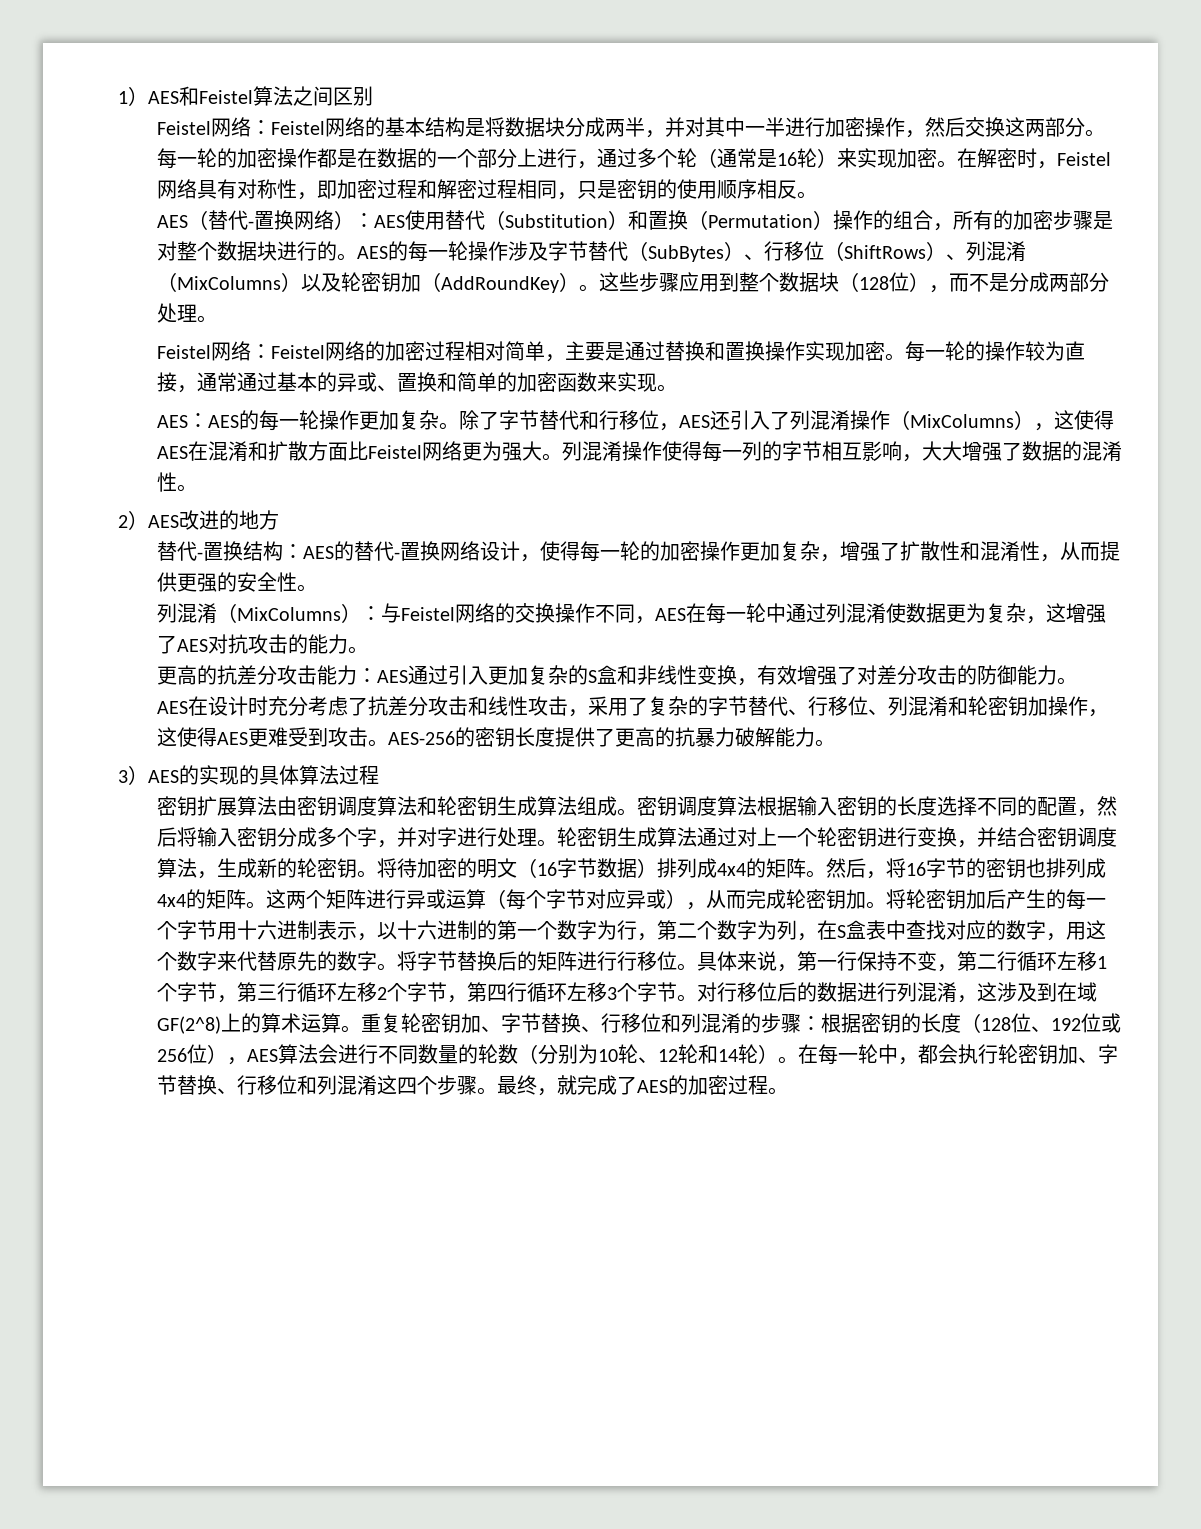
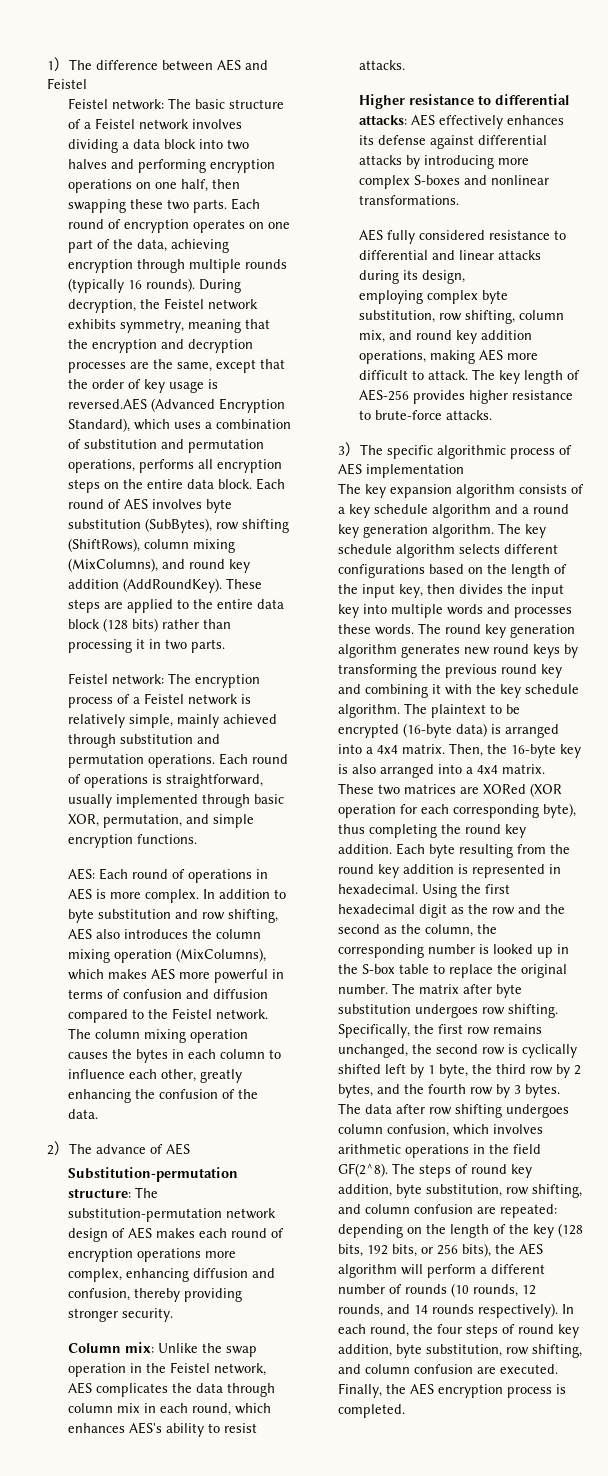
[147,86,373,106] [156,117,1105,138] [156,148,1111,169] [156,179,817,200] [156,210,1113,231] [156,241,1026,262] [156,272,1109,293] [156,303,217,323] [156,341,1085,362] [156,372,677,393] [156,410,1114,431] [156,441,1122,462] [156,472,197,492] [117,510,279,530] [156,541,1120,562] [156,572,317,592] [156,603,1106,624] [156,634,368,654] [156,665,1077,686] [156,696,1108,717] [156,727,835,747] [117,765,379,785] [156,796,1117,817] [156,827,1117,848] [156,858,1106,879] [156,889,1106,910] [156,920,1106,941] [156,951,1107,972] [156,982,1097,1003] [156,1013,1121,1034] [156,1044,1118,1065] [156,1075,788,1096] AES和Feistel算法之间区别 // Feistel网络：Feistel网络的基本结构是将数据块分成两半，并对其中一半进行加密操作，然后交换这两部分。每一轮的加密操作都是在数据的一个部分上进行，通过多个轮（通常是16轮）来实现加密。在解密时，Feistel网络具有对称性，即加密过程和解密过程相同，只是密钥的使用顺序相反。 // AES（替代-置换网络）：AES使用替代（Substitution）和置换（Permutation）操作的组合，所有的加密步骤是对整个数据块进行的。AES的每一轮操作涉及字节替代（SubBytes）、行移位（ShiftRows）、列混淆（MixColumns）以及轮密钥加（AddRoundKey）。这些步骤应用到整个数据块（128位），而不是分成两部分处理。 // Feistel网络：Feistel网络的加密过程相对简单，主要是通过替换和置换操作实现加密。每一轮的操作较为直接，通常通过基本的异或、置换和简单的加密函数来实现。 // AES：AES的每一轮操作更加复杂。除了字节替代和行移位，AES还引入了列混淆操作（MixColumns），这使得AES在混淆和扩散方面比Feistel网络更为强大。列混淆操作使得每一列的字节相互影响，大大增强了数据的混淆性。 // 2）AES改进的地方 // 替代-置换结构：AES的替代-置换网络设计，使得每一轮的加密操作更加复杂，增强了扩散性和混淆性，从而提供更强的安全性。 // 列混淆（MixColumns）：与Feistel网络的交换操作不同，AES在每一轮中通过列混淆使数据更为复杂，这增强了AES对抗攻击的能力。 // 更高的抗差分攻击能力：AES通过引入更加复杂的S盒和非线性变换，有效增强了对差分攻击的防御能力。 // AES在设计时充分考虑了抗差分攻击和线性攻击，采用了复杂的字节替代、行移位、列混淆和轮密钥加操作，这使得AES更难受到攻击。AES-256的密钥长度提供了更高的抗暴力破解能力。 // 3）AES的实现的具体算法过程 // 密钥扩展算法由密钥调度算法和轮密钥生成算法组成。密钥调度算法根据输入密钥的长度选择不同的配置，然后将输入密钥分成多个字，并对字进行处理。轮密钥生成算法通过对上一个轮密钥进行变换，并结合密钥调度算法，生成新的轮密钥。将待加密的明文（16字节数据）排列成4x4的矩阵。然后，将16字节的密钥也排列成4x4的矩阵。这两个矩阵进行异或运算（每个字节对应异或），从而完成轮密钥加。将轮密钥加后产生的每一个字节用十六进制表示，以十六进制的第一个数字为行，第二个数字为列，在S盒表中查找对应的数字，用这个数字来代替原先的数字。将字节替换后的矩阵进行行移位。具体来说，第一行保持不变，第二行循环左移1个字节，第三行循环左移2个字节，第四行循环左移3个字节。对行移位后的数据进行列混淆，这涉及到在域GF(2^8)上的算术运算。重复轮密钥加、字节替换、行移位和列混淆的步骤：根据密钥的长度（128位、192位或256位），AES算法会进行不同数量的轮数（分别为10轮、12轮和14轮）。在每一轮中，都会执行轮密钥加、字节替换、行移位和列混淆这四个步骤。最终，就完成了AES的加密过程。 -> [68,59,268,71] [46,78,87,89] [68,98,285,110] [68,118,243,130] [68,139,250,153] [68,159,276,173] [68,179,241,193] [68,198,261,213] [68,219,291,233] [68,239,230,253] [68,259,288,273] [68,278,242,293] [68,298,259,313] [68,319,271,333] [68,339,254,353] [68,359,286,373] [68,379,219,393] [68,398,286,413] [68,418,292,432] [68,439,265,453] [68,459,283,473] [68,478,286,493] [68,498,233,513] [68,518,290,533] [68,538,236,553] [68,558,251,573] [68,578,263,593] [68,599,285,613] [68,618,232,632] [68,639,226,653] [68,673,261,688] [68,693,252,708] [68,714,278,728] [68,734,221,748] [68,753,289,768] [68,774,264,788] [68,794,285,808] [68,814,255,828] [68,834,198,848] [68,868,269,883] [68,888,287,903] [68,909,279,923] [68,928,262,940] [68,948,267,963] [68,968,285,983] [68,989,269,999] [68,1008,269,1023] [68,1028,249,1043] [68,1049,282,1063] [68,1069,243,1083] [68,1089,259,1103] [68,1109,99,1119] [46,1141,190,1155] [68,1167,239,1182] [68,1187,159,1198] [68,1208,277,1222] [68,1227,285,1242] [68,1248,237,1262] [68,1268,276,1282] [68,1288,243,1302] [68,1308,174,1322] [68,1342,258,1357] [68,1362,267,1377] [68,1382,276,1397] [68,1403,272,1416] [68,1422,258,1437] [359,60,406,70] [359,94,570,109] [359,114,565,129] [359,135,548,149] [359,155,530,169] [359,175,550,189] [359,195,460,205] [359,229,567,244] [359,250,542,260] [359,270,466,284] [359,290,509,304] [359,310,565,324] [359,330,533,344] [359,349,539,364] [359,369,581,384] [359,389,574,404] [359,410,493,420] [337,442,572,459] [337,463,464,478] [337,483,584,498] [337,504,569,518] [337,523,546,538] [337,544,558,558] [337,564,567,578] [337,584,564,598] [337,604,572,618] [337,623,575,638] [337,644,578,658] [337,664,562,678] [337,684,579,698] [337,703,520,718] [337,723,559,738] [337,743,581,758] [337,764,545,778] [337,783,562,797] [337,803,576,818] [337,824,526,838] [337,843,570,858] [337,864,561,878] [337,884,510,898] [337,904,565,918] [337,924,497,937] [337,944,569,958] [337,964,567,978] [337,983,522,998] [337,1004,558,1018] [337,1024,542,1038] [337,1044,577,1058] [337,1064,581,1078] [337,1084,560,1098] [337,1103,569,1118] [337,1124,543,1137] [337,1144,541,1158] [337,1163,532,1178] [337,1184,582,1198] [337,1204,557,1218] [337,1223,583,1238] [337,1243,543,1257] [337,1264,545,1278] [337,1283,536,1297] [337,1303,574,1318] [337,1324,579,1338] [337,1344,582,1358] [337,1364,558,1374] [337,1383,566,1398] [337,1404,405,1418] The difference between AES and Feistel // Feistel network: The basic structure of a Feistel network involves dividing a data block into two halves and performing encryption operations on one half, then swapping these two parts. Each round of encryption operates on one part of the data, achieving encryption through multiple rounds (typically 16 rounds). During decryption, the Feistel network exhibits symmetry, meaning that the encryption and decryption processes are the same, except that the order of key usage is reversed.AES (Advanced Encryption Standard), which uses a combination of substitution and permutation operations, performs all encryption steps on the entire data block. Each round of AES involves byte substitution (SubBytes), row shifting (ShiftRows), column mixing (MixColumns), and round key addition (AddRoundKey). These steps are applied to the entire data block (128 bits) rather than processing it in two parts. // Feistel network: The encryption process of a Feistel network is relatively simple, mainly achieved through substitution and permutation operations. Each round of operations is straightforward, usually implemented through basic XOR, permutation, and simple encryption functions. // AES: Each round of operations in AES is more complex. In addition to byte substitution and row shifting, AES also introduces the column mixing operation (MixColumns), which makes AES more powerful in terms of confusion and diffusion compared to the Feistel network. The column mixing operation causes the bytes in each column to influence each other, greatly enhancing the confusion of the data. // 2）The advance of AES // Substitution-permutation structure: The substitution-permutation network design of AES makes each round of encryption operations more complex, enhancing diffusion and confusion, thereby providing stronger security. // Column mix: Unlike the swap operation in the Feistel network, AES complicates the data through column mix in each round, which enhances AES's ability to resist attacks. // Higher resistance to differential attacks: AES effectively enhances its defense against differential attacks by introducing more complex S-boxes and nonlinear transformations. // AES fully considered resistance to differential and linear attacks during its design, // employing complex byte substitution, row shifting, column mix, and round key addition operations, making AES more difficult to attack. The key length of AES-256 provides higher resistance to brute-force attacks. // 3）The specific algorithmic process of AES implementation // The key expansion algorithm consists of a key schedule algorithm and a round key generation algorithm. The key schedule algorithm selects different configurations based on the length of the input key, then divides the input key into multiple words and processes these words. The round key generation algorithm generates new round keys by transforming the previous round key and combining it with the key schedule algorithm. The plaintext to be encrypted (16-byte data) is arranged into a 4x4 matrix. Then, the 16-byte key is also arranged into a 4x4 matrix. These two matrices are XORed (XOR operation for each corresponding byte), thus completing the round key addition. Each byte resulting from the round key addition is represented in hexadecimal. Using the first hexadecimal digit as the row and the second as the column, the corresponding number is looked up in the S-box table to replace the original number. The matrix after byte substitution undergoes row shifting. Specifically, the first row remains unchanged, the second row is cyclically shifted left by 1 byte, the third row by 2 bytes, and the fourth row by 3 bytes. The data after row shifting undergoes column confusion, which involves arithmetic operations in the field GF(2^8). The steps of round key addition, byte substitution, row shifting, and column confusion are repeated: depending on the length of the key (128 bits, 192 bits, or 256 bits), the AES algorithm will perform a different number of rounds (10 rounds, 12 rounds, and 14 rounds respectively). In each round, the four steps of round key addition, byte substitution, row shifting, and column confusion are executed. Finally, the AES encryption process is completed.

